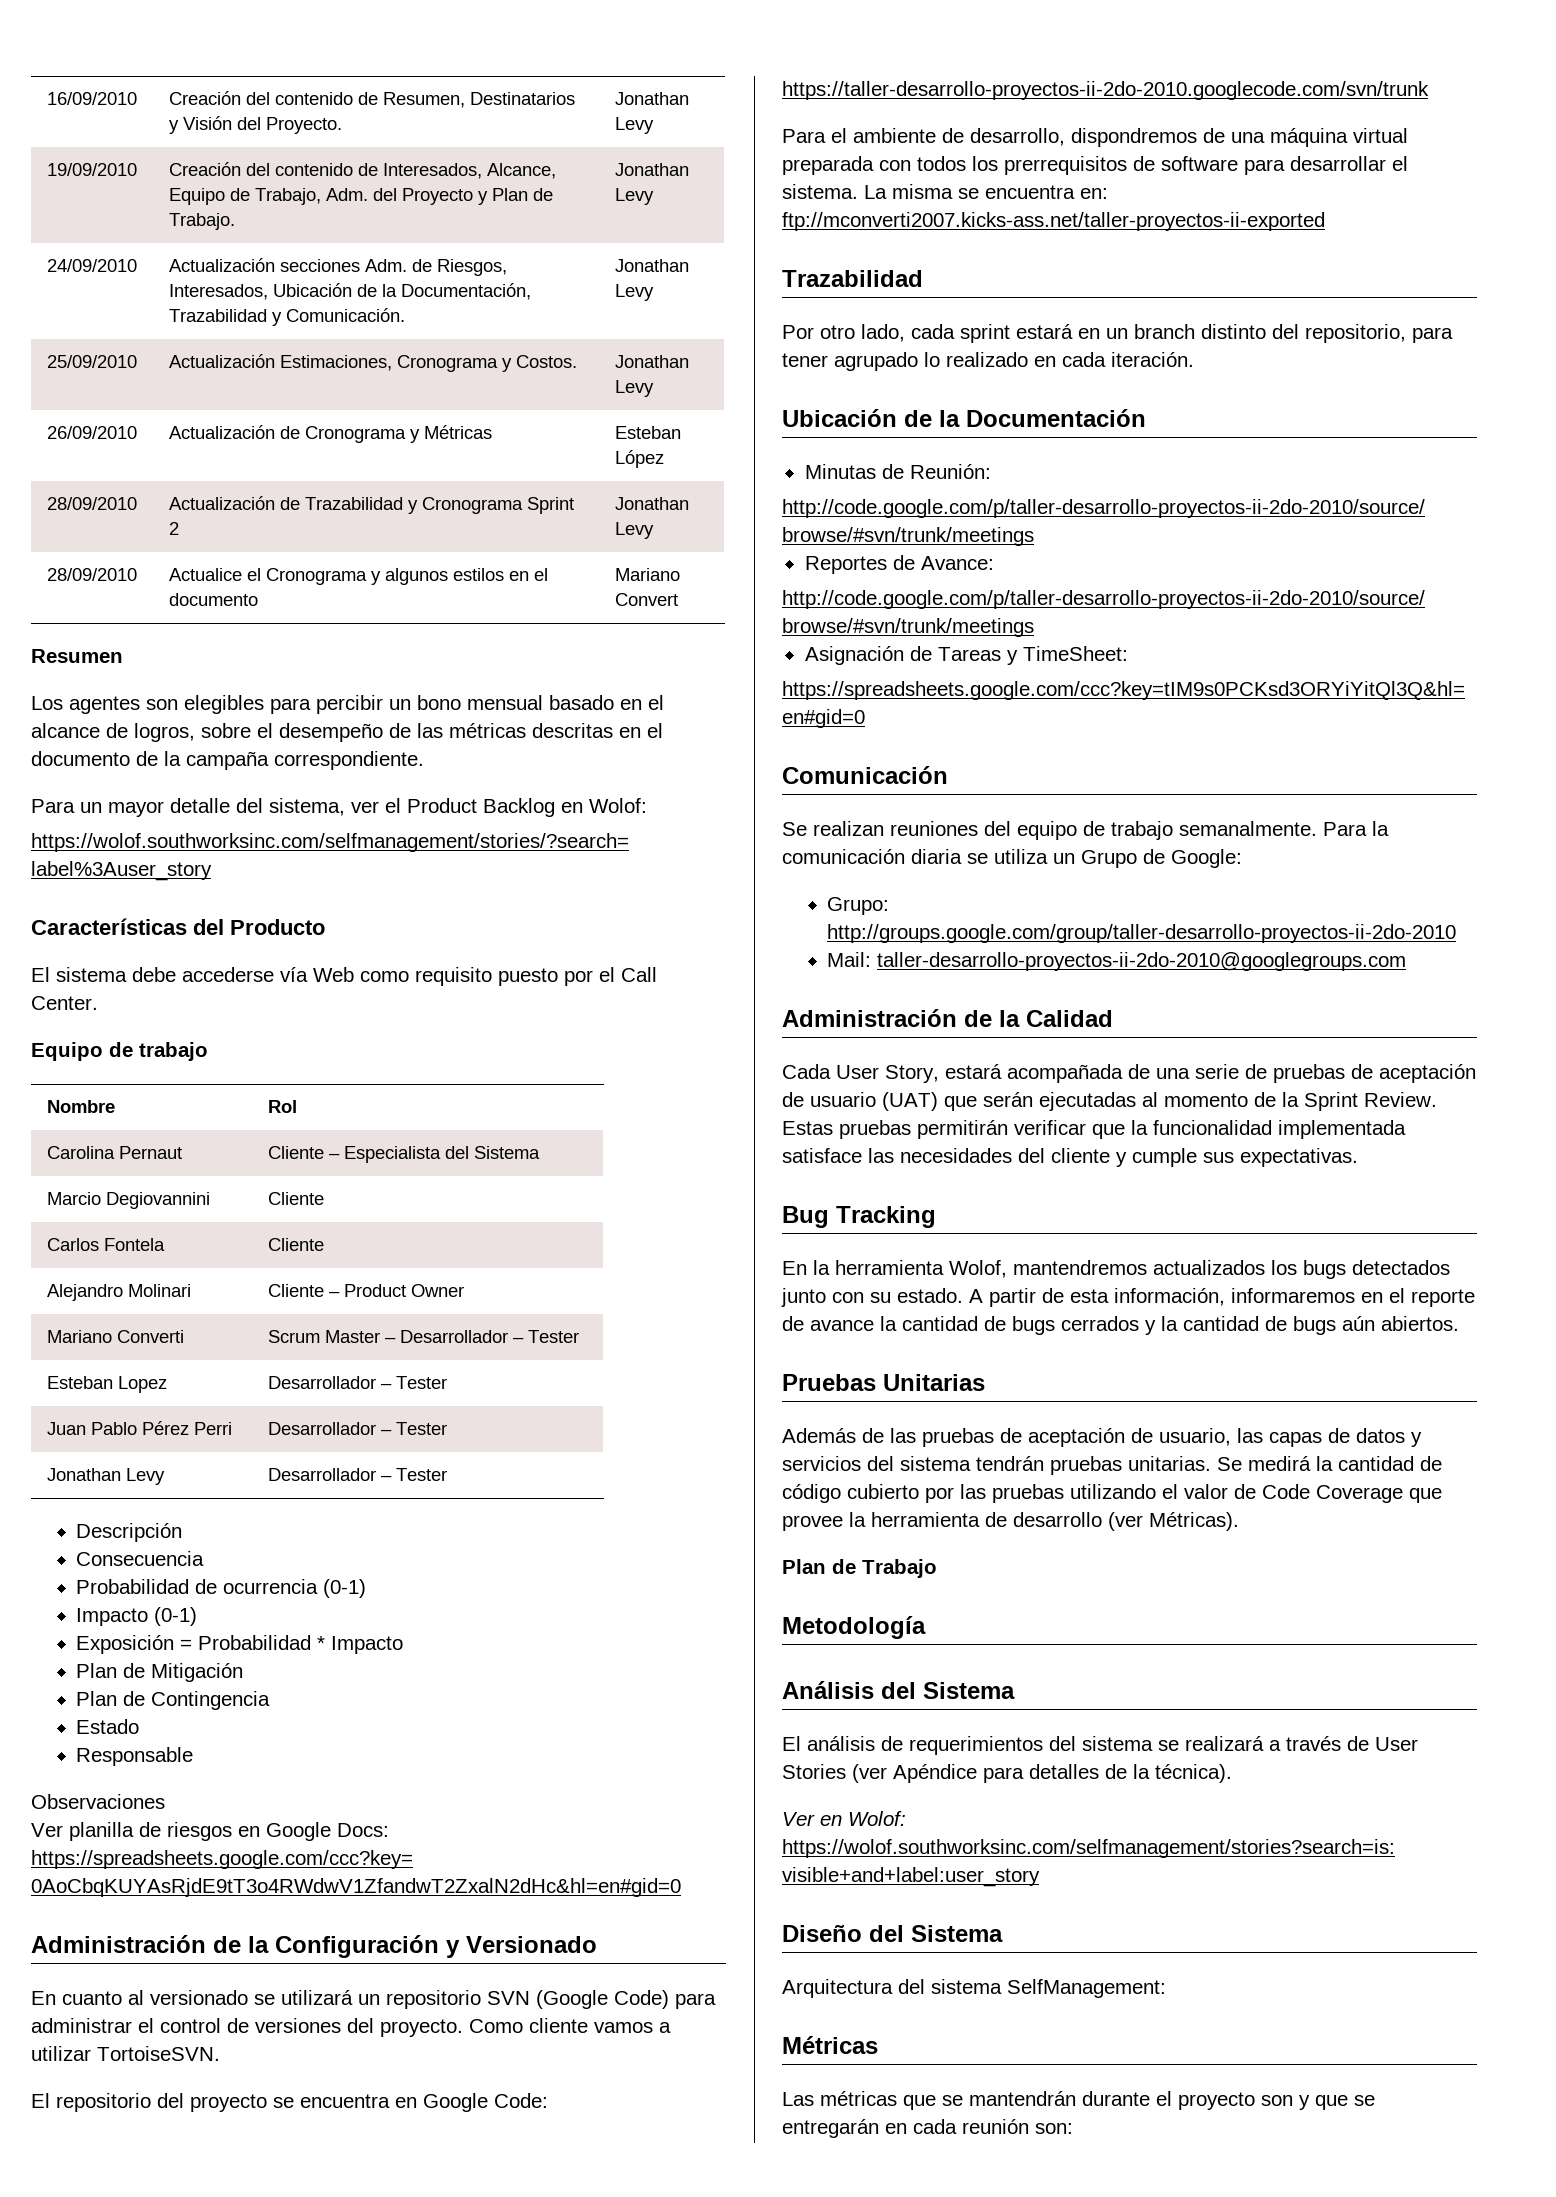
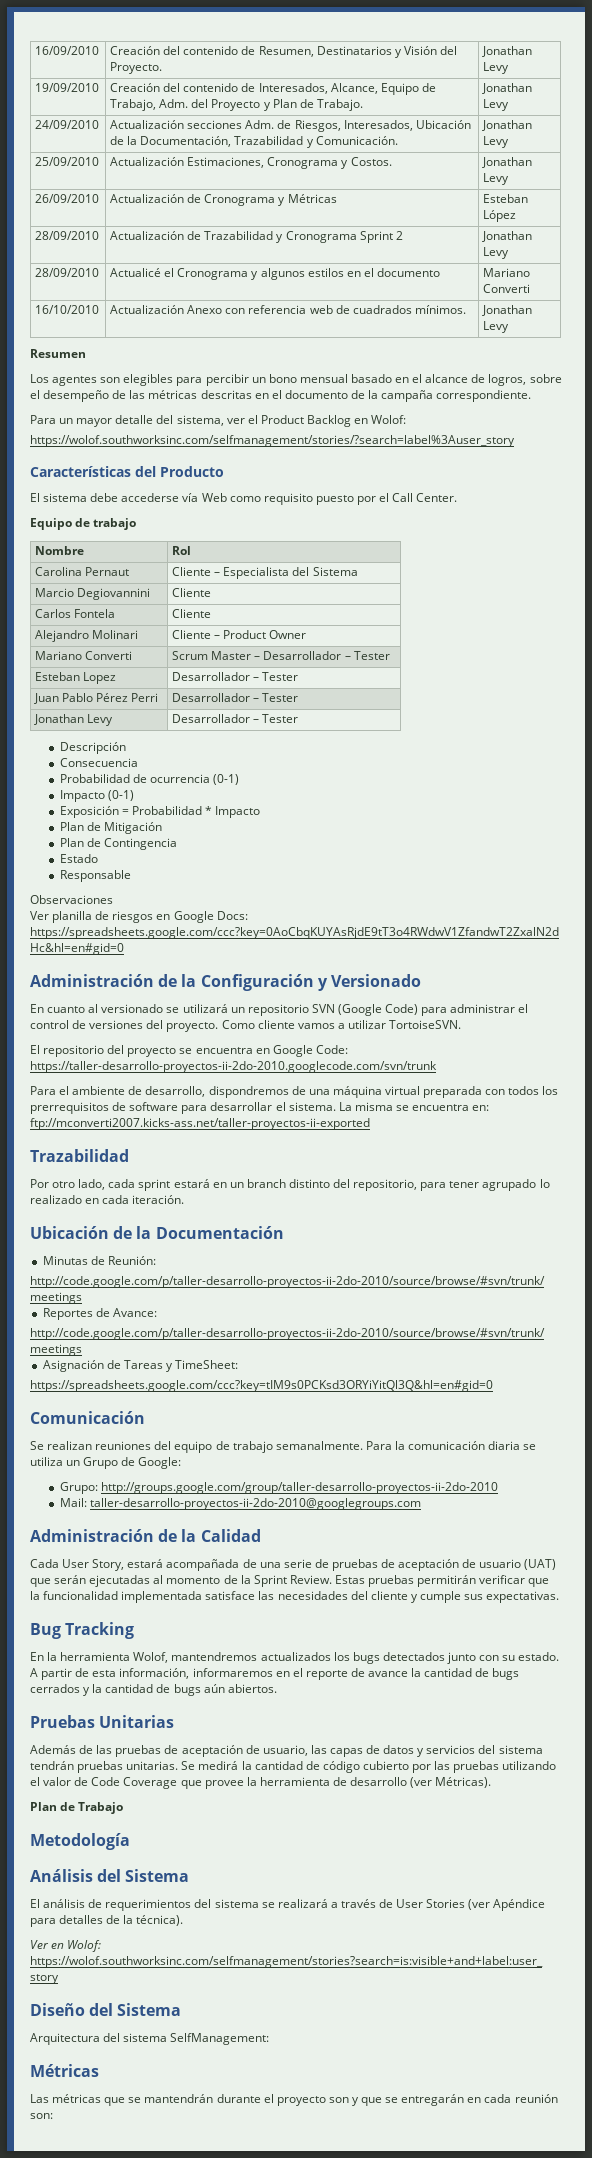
[168,568,242,581] Actualice -> [110,268,162,277] Actualicé
[614,593,678,606] Convert -> [483,284,531,293] [35,305,100,314] [110,305,466,314] [482,305,533,316] [483,321,510,333] Converti // 16/10/2010 | Actualización Anexo con referencia web de cuadrados mínimos. | Jonathan Levy

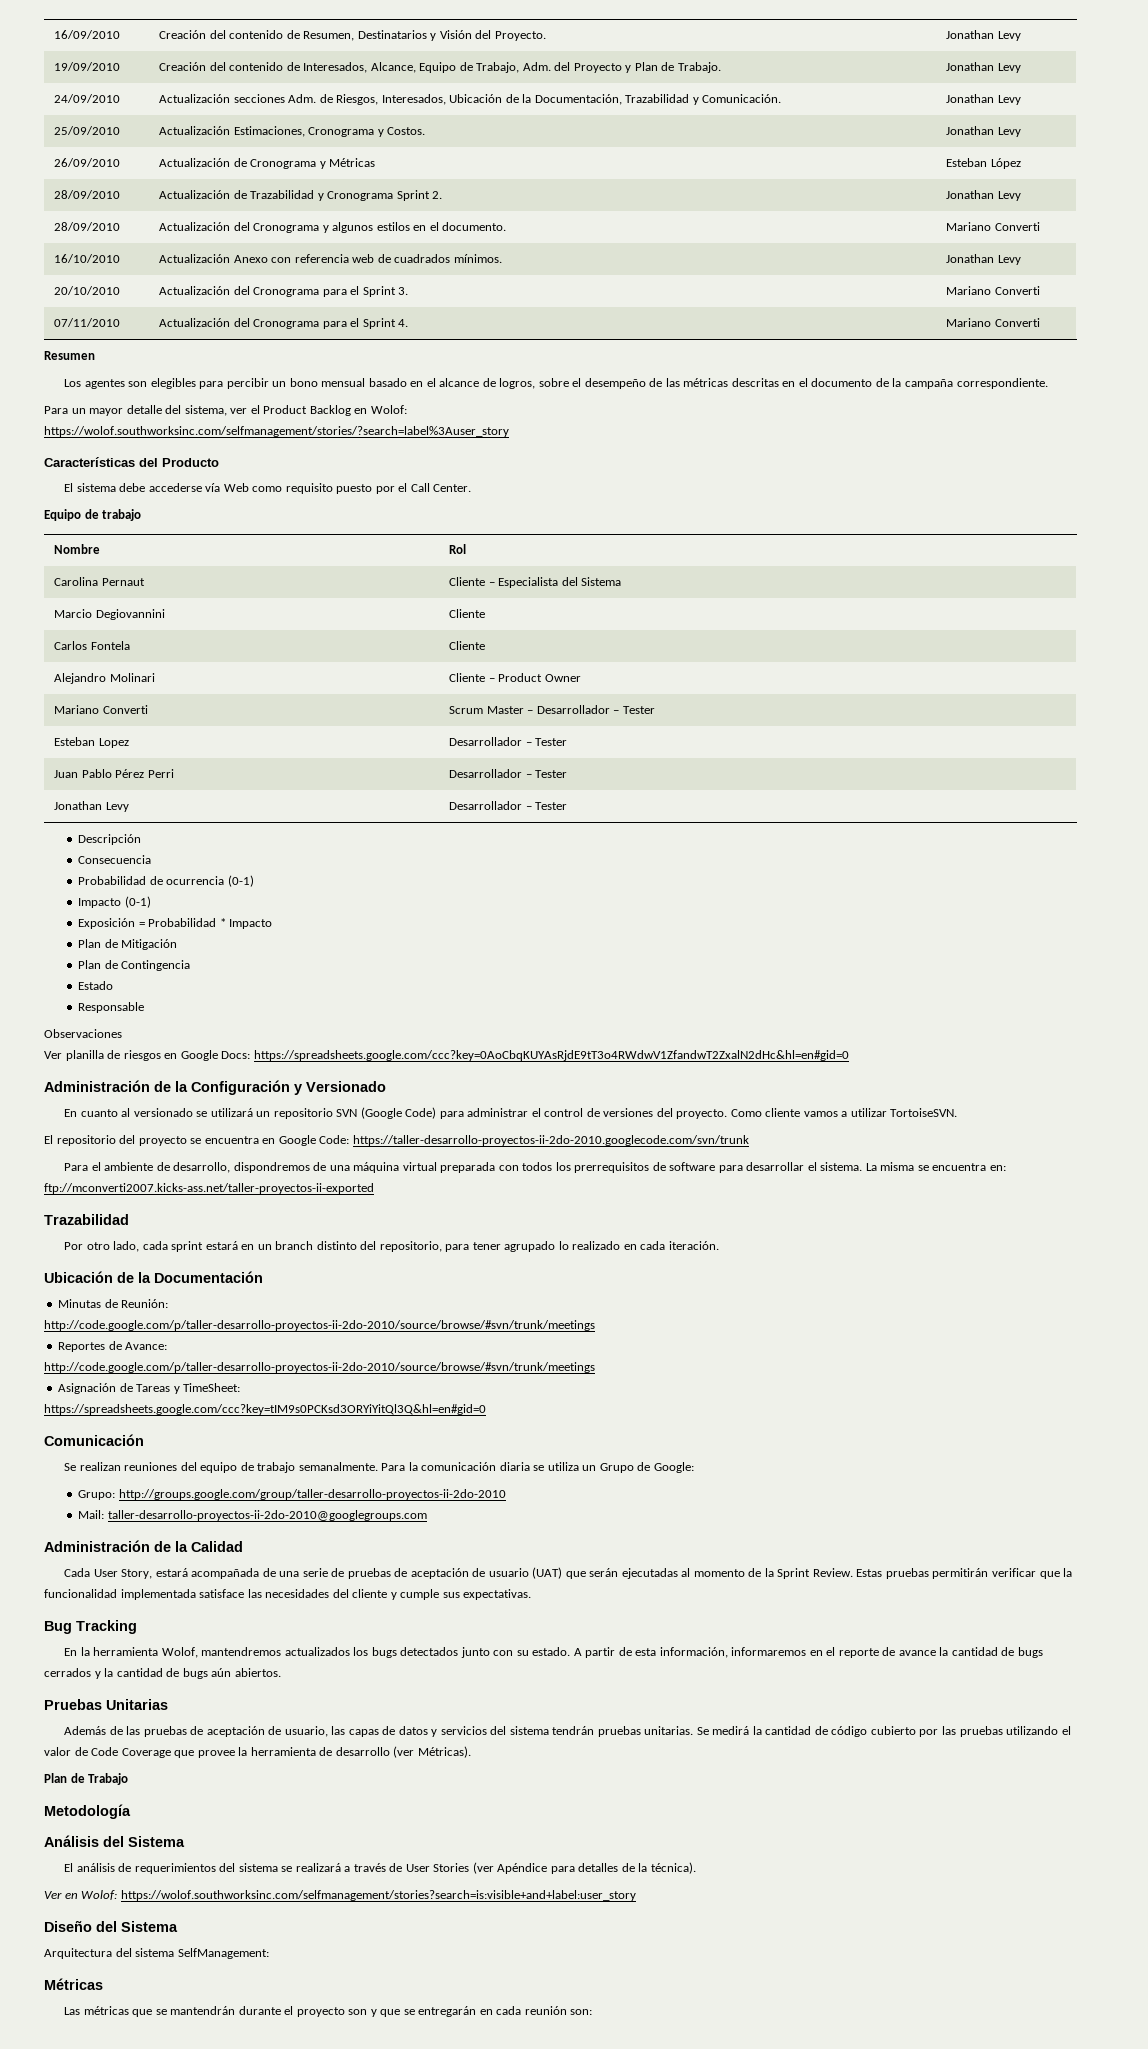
[395,231,403,240] 2 -> [432,191,443,199] 2.
[110,268,175,277] Actualicé el -> [159,222,250,231] Actualización del
[376,268,440,277] documento -> [442,222,507,231] documento.
(510, 327) none -> [54,286,121,295] [159,286,409,297] [946,286,1040,295] [54,318,121,327] [159,318,409,329] [946,318,1040,327] // 20/10/2010 | Actualización del Cronograma para el Sprint 3. | Mariano Converti // 07/11/2010 | Actualización del Cronograma para el Sprint 4. | Mariano Converti

